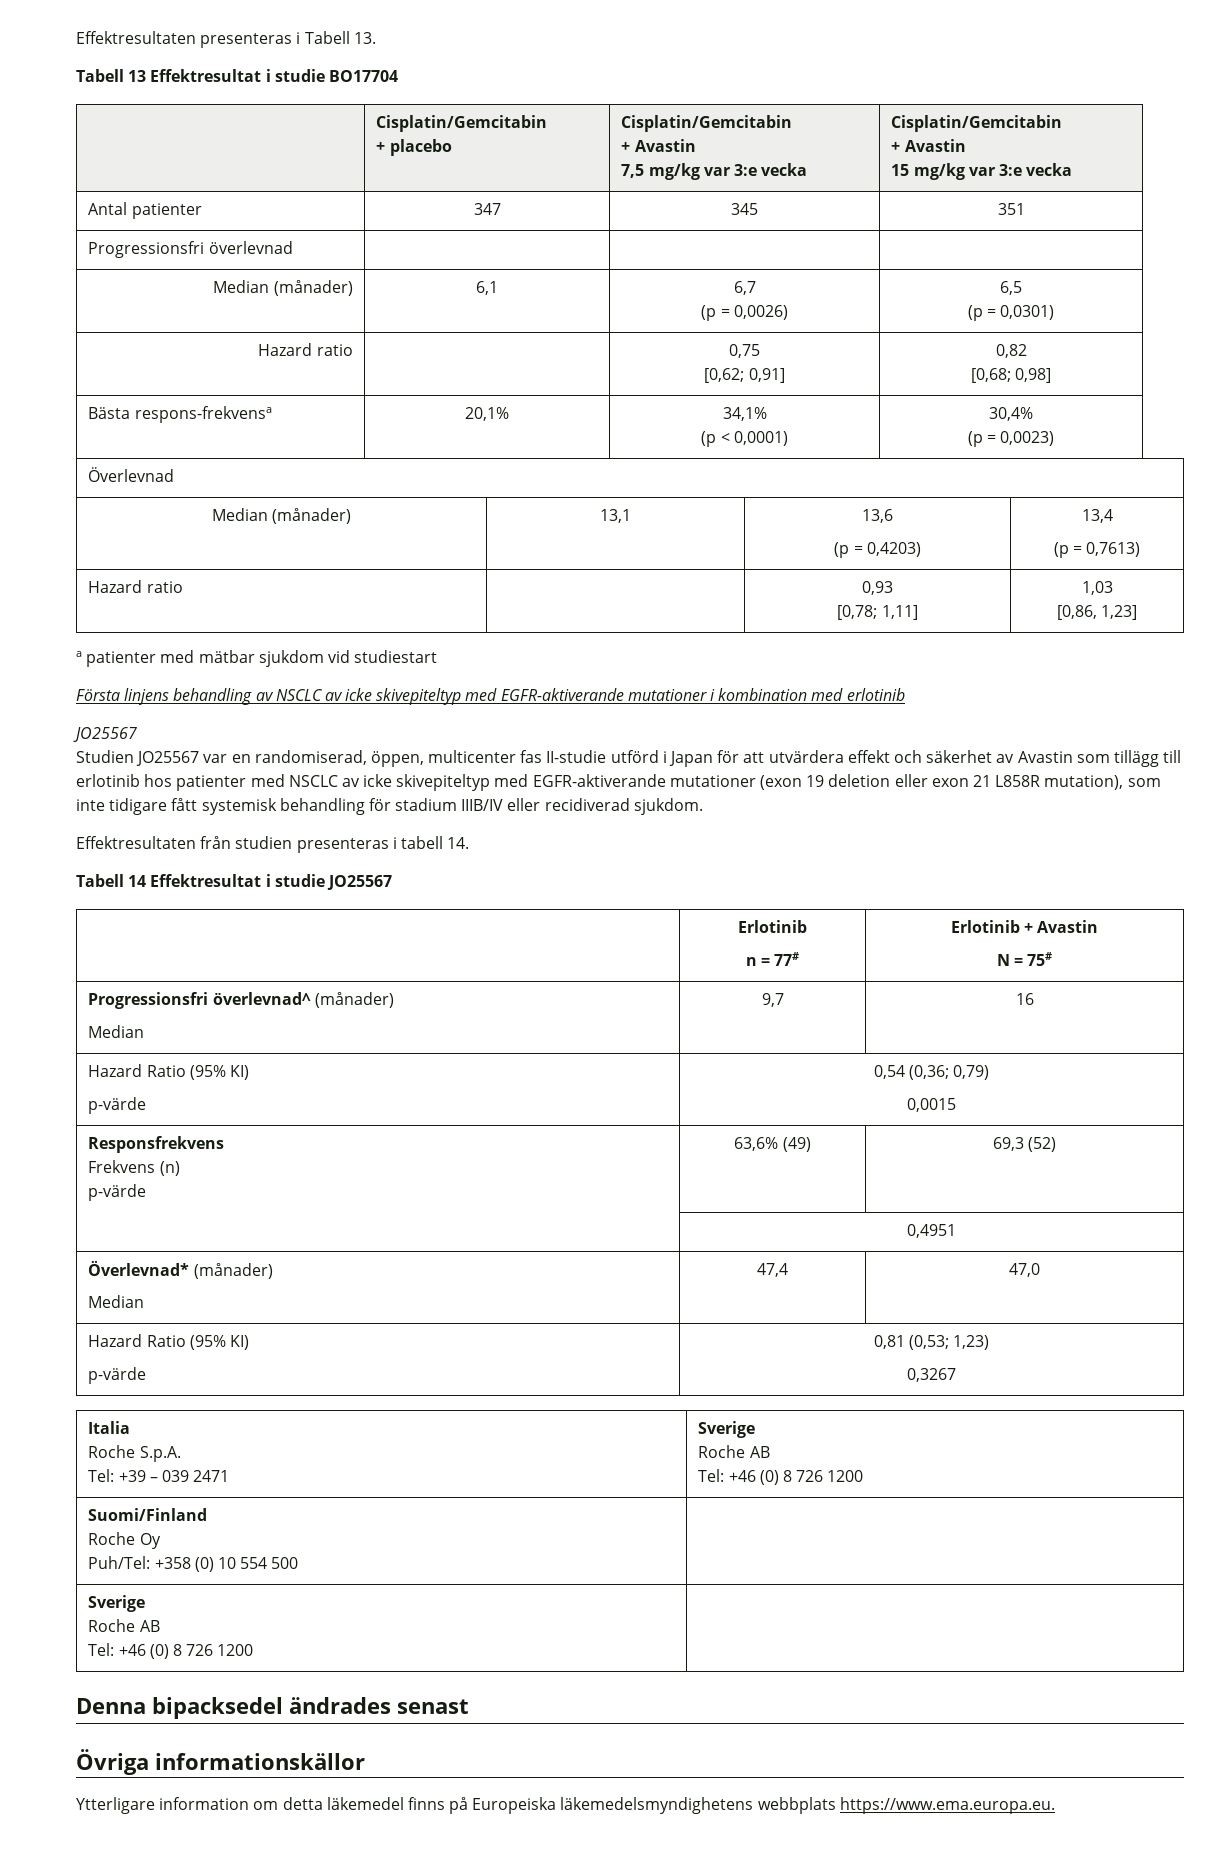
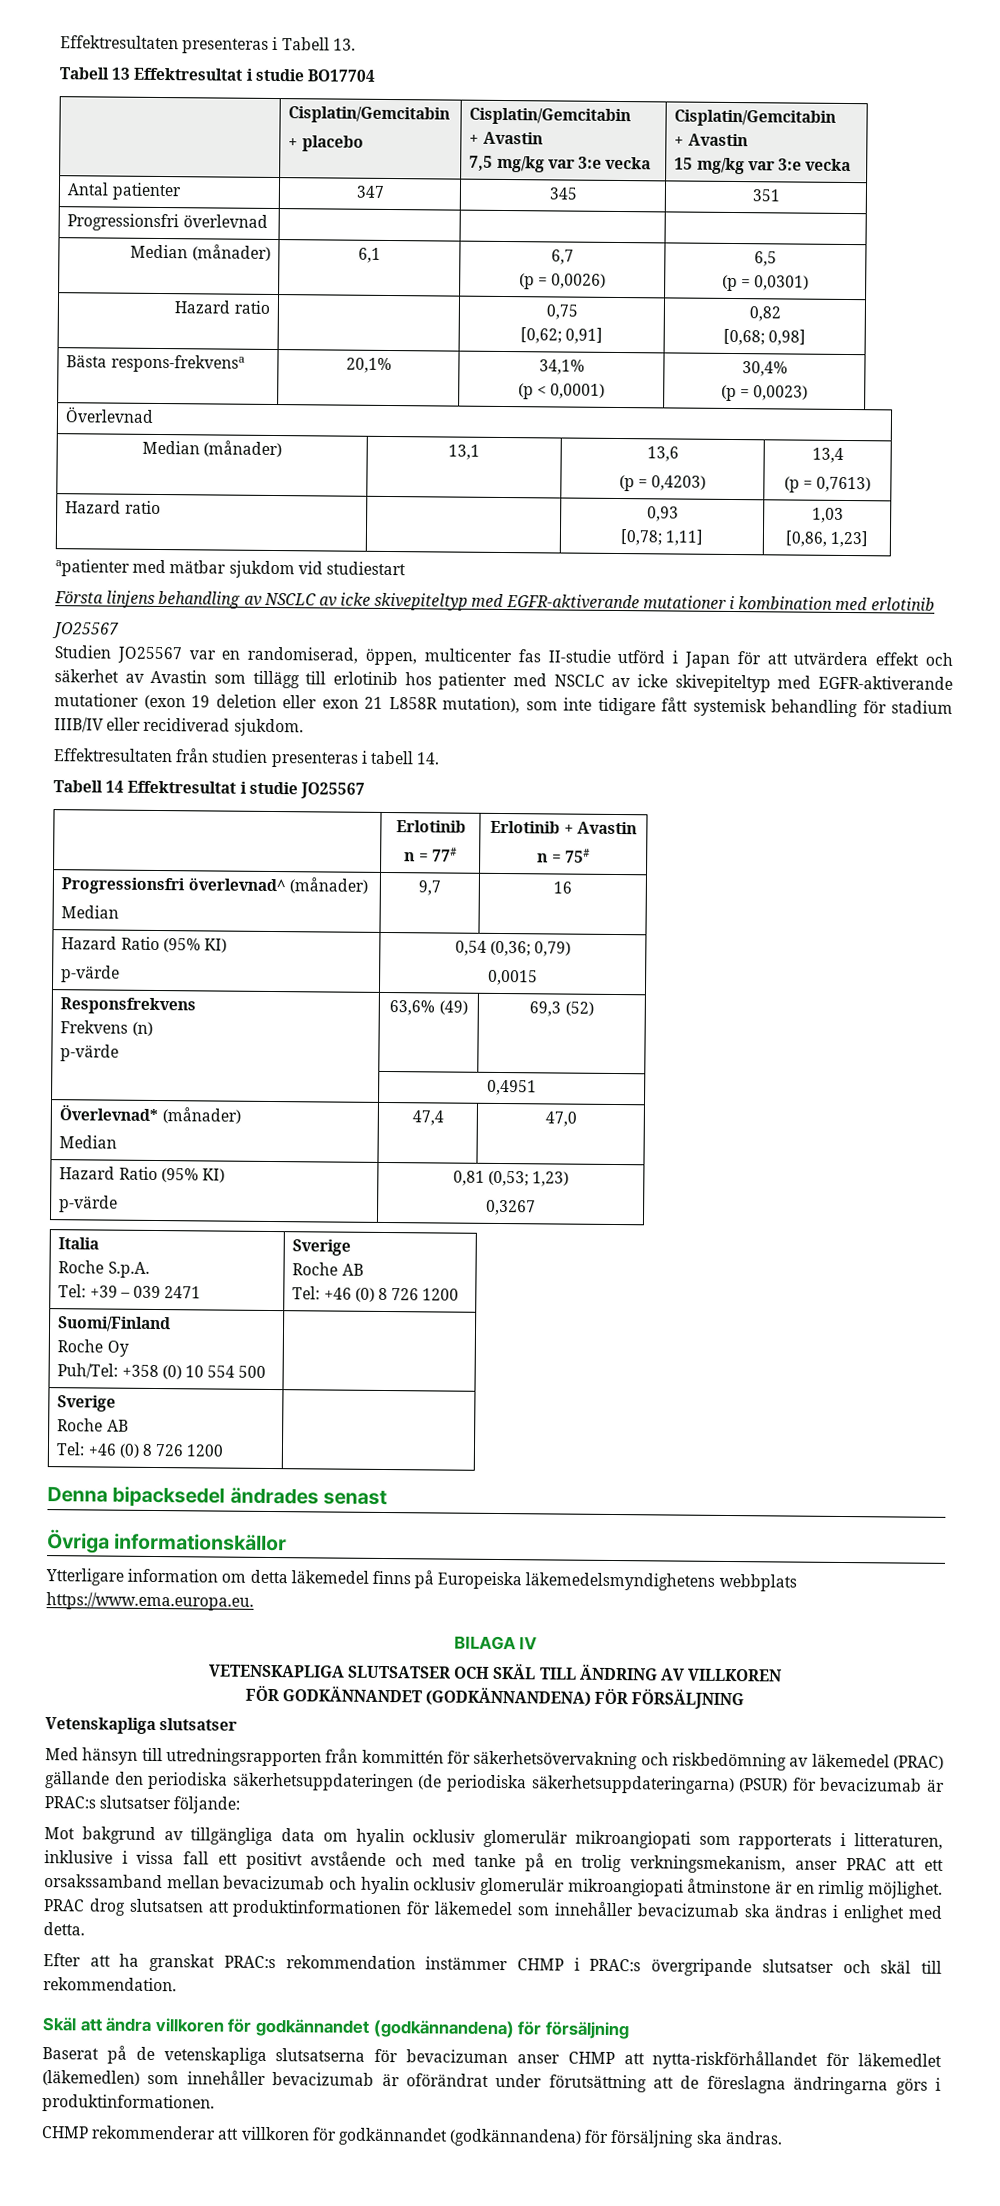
[76,651,157,667] a patienter -> [55,559,130,577] apatienter
[996,954,1010,966] N -> [537,853,549,863] n
(1055, 1805) none -> [453,1635,538,1651] [207,1662,783,1682] [244,1684,745,1710] [45,1717,238,1735] [45,1747,945,1771] [45,1771,946,1795] [44,1795,241,1814] [44,1826,943,1850] [44,1850,945,1874] [44,1874,943,1899] [43,1898,944,1923] [43,1922,85,1936] [43,1953,942,1977] [43,1977,177,1992] [42,2017,629,2040] [42,2045,943,2070] [42,2070,941,2095] [42,2094,215,2113] [41,2125,783,2148] // BILAGA IV // VETENSKAPLIGA SLUTSATSER OCH SKÄL TILL ÄNDRING AV VILLKOREN // FÖR GODKÄNNANDET (GODKÄNNANDENA) FÖR FÖRSÄLJNING // Vetenskapliga slutsatser // Med hänsyn till utredningsrapporten från kommittén för säkerhetsövervakning och riskbedömning av läkemedel (PRAC) gällande den periodiska säkerhetsuppdateringen (de periodiska säkerhetsuppdateringarna) (PSUR) för bevacizumab är PRAC:s slutsatser följande: // Mot bakgrund av tillgängliga data om hyalin ocklusiv glomerulär mikroangiopati som rapporterats i litteraturen, inklusive i vissa fall ett positivt avstående och med tanke på en trolig verkningsmekanism, anser PRAC att ett orsakssamband mellan bevacizumab och hyalin ocklusiv glomerulär mikroangiopati åtminstone är en rimlig möjlighet. PRAC drog slutsatsen att produktinformationen för läkemedel som innehåller bevacizumab ska ändras i enlighet med detta. // Efter att ha granskat PRAC:s rekommendation instämmer CHMP i PRAC:s övergripande slutsatser och skäl till rekommendation. // Skäl att ändra villkoren för godkännandet (godkännandena) för försäljning // Baserat på de vetenskapliga slutsatserna för bevacizuman anser CHMP att nytta-riskförhållandet för läkemedlet (läkemedlen) som innehåller bevacizumab är oförändrat under förutsättning att de föreslagna ändringarna görs i produktinformationen. // CHMP rekommenderar att villkoren för godkännandet (godkännandena) för försäljning ska ändras.

